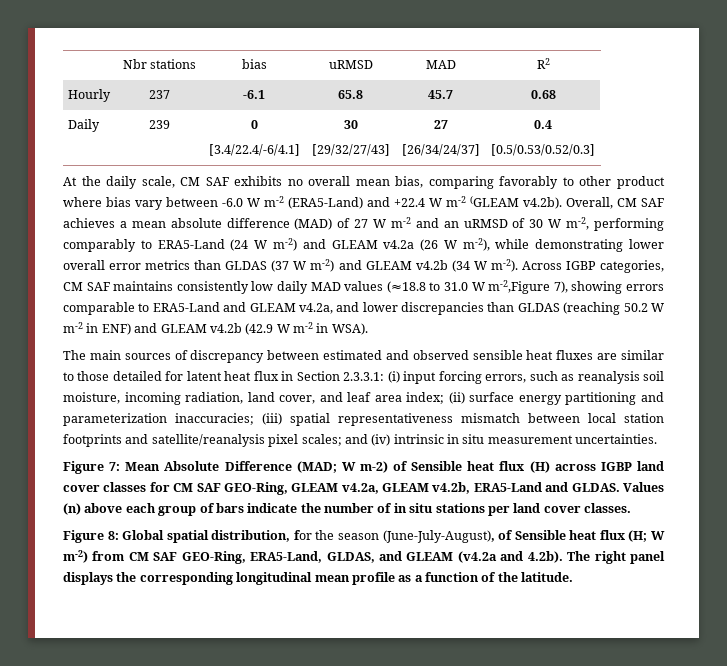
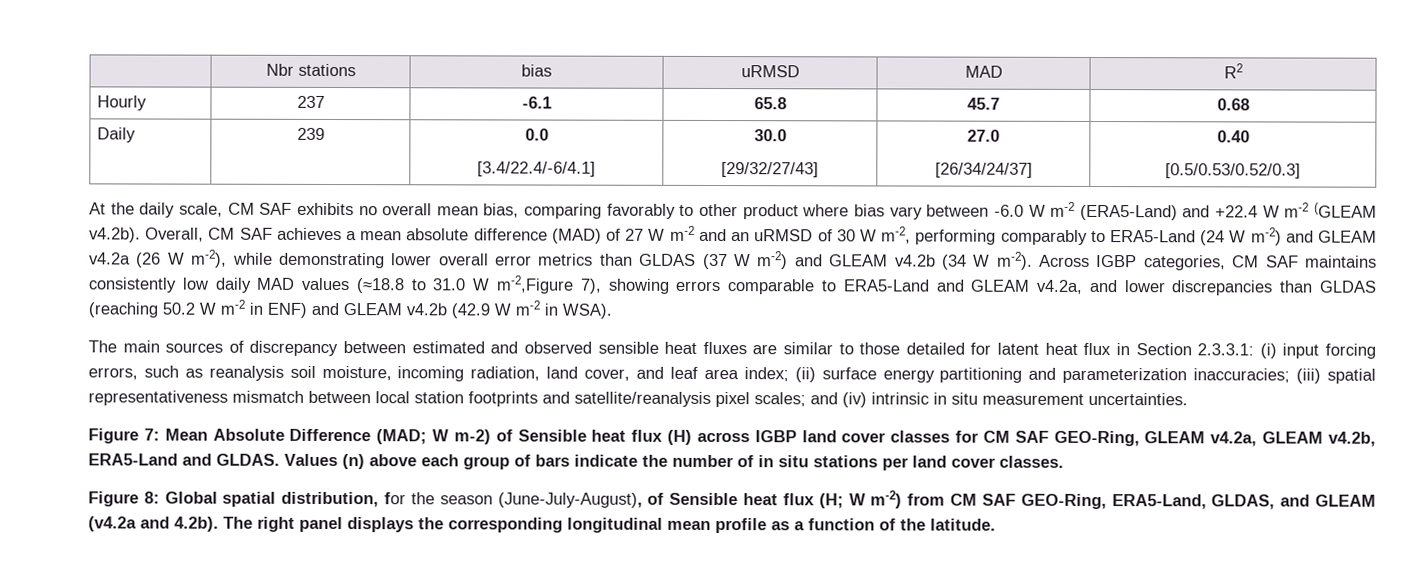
[250,120,258,129] 0 -> [524,128,549,141] 0.0
[343,120,358,129] 30 -> [753,129,787,142] 30.0
[433,120,448,129] 27 -> [967,129,1000,142] 27.0
[534,120,552,129] 0.4 -> [1216,130,1250,143] 0.40

